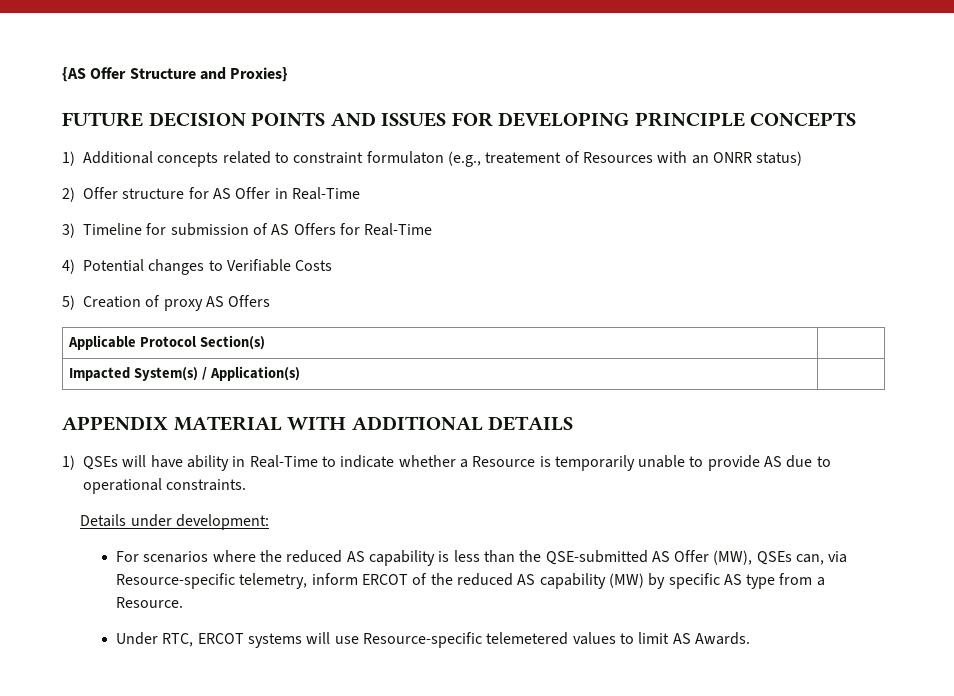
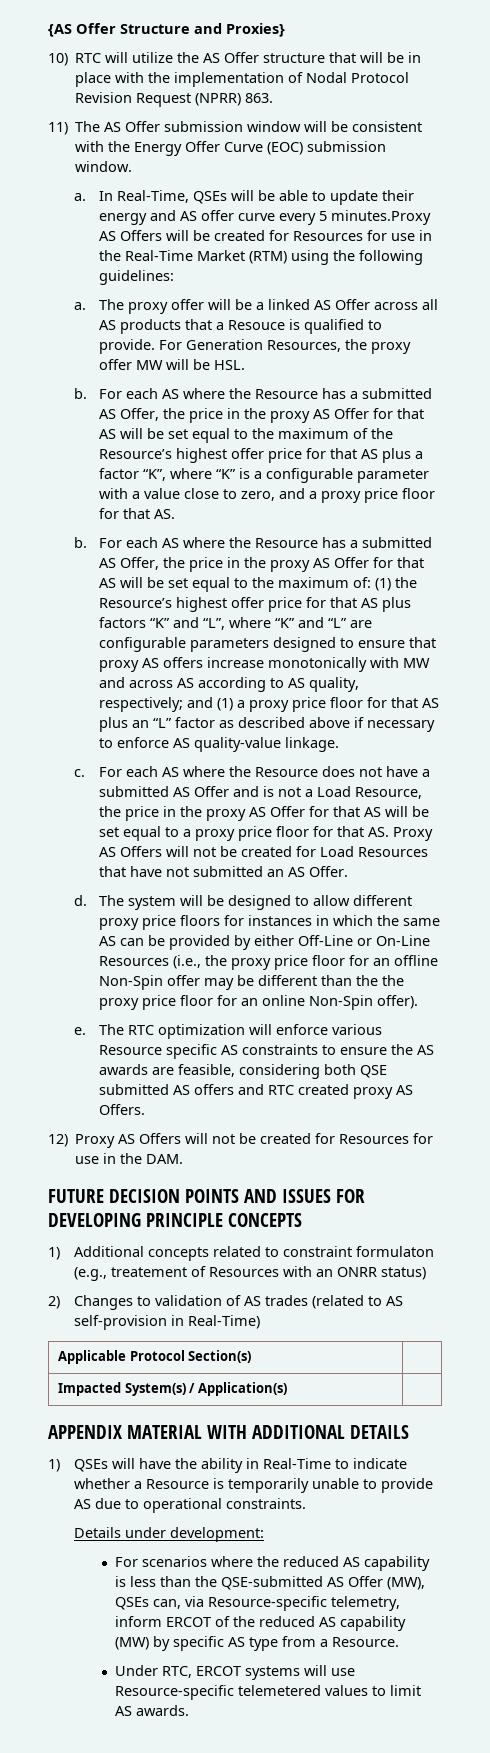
(289, 74) none -> [48,52,422,66] [75,72,410,87] [75,92,274,107] [48,121,423,135] [75,141,387,156] [75,161,133,172] [73,190,415,205] [99,210,432,225] [99,230,433,241] [99,250,424,265] [99,270,175,285] [73,299,439,314] [99,319,383,334] [99,339,412,354] [99,359,246,370] [73,388,433,399] [99,408,425,423] [99,428,394,443] [99,448,424,463] [99,468,430,483] [99,488,436,503] [99,508,176,519] [73,537,433,548] [99,557,425,572] [99,577,418,592] [99,597,412,612] [99,617,373,630] [99,637,437,652] [99,657,431,672] [99,677,360,692] [99,697,440,712] [99,717,436,732] [99,737,340,752] [73,766,431,777] [99,786,423,799] [99,806,430,821] [99,826,434,841] [99,846,429,857] [99,866,349,877] [73,895,413,910] [99,915,441,930] [99,935,431,950] [99,955,439,970] [99,975,405,990] [99,995,419,1010] [73,1024,383,1039] [99,1044,435,1059] [99,1064,388,1079] [99,1084,414,1099] [99,1104,146,1115] [48,1133,434,1148] [75,1153,184,1164] // 10) RTC will utilize the AS Offer structure that will be in place with the implementation of Nodal Protocol Revision Request (NPRR) 863. // 11) The AS Offer submission window will be consistent with the Energy Offer Curve (EOC) submission window. // a. In Real-Time, QSEs will be able to update their energy and AS offer curve every 5 minutes.Proxy AS Offers will be created for Resources for use in the Real-Time Market (RTM) using the following guidelines: // a. The proxy offer will be a linked AS Offer across all AS products that a Resouce is qualified to provide. For Generation Resources, the proxy offer MW will be HSL. // b. For each AS where the Resource has a submitted AS Offer, the price in the proxy AS Offer for that AS will be set equal to the maximum of the Resource’s highest offer price for that AS plus a factor “K”, where “K” is a configurable parameter with a value close to zero, and a proxy price floor for that AS. // b. For each AS where the Resource has a submitted AS Offer, the price in the proxy AS Offer for that AS will be set equal to the maximum of: (1) the Resource’s highest offer price for that AS plus factors “K” and “L”, where “K” and “L” are configurable parameters designed to ensure that proxy AS offers increase monotonically with MW and across AS according to AS quality, respectively; and (1) a proxy price floor for that AS plus an “L” factor as described above if necessary to enforce AS quality-value linkage. // c. For each AS where the Resource does not have a submitted AS Offer and is not a Load Resource, the price in the proxy AS Offer for that AS will be set equal to a proxy price floor for that AS. Proxy AS Offers will not be created for Load Resources that have not submitted an AS Offer. // d. The system will be designed to allow different proxy price floors for instances in which the same AS can be provided by either Off-Line or On-Line Resources (i.e., the proxy price floor for an offline Non-Spin offer may be different than the the proxy price floor for an online Non-Spin offer). // e. The RTC optimization will enforce various Resource specific AS constraints to ensure the AS awards are feasible, considering both QSE submitted AS offers and RTC created proxy AS Offers. // 12) Proxy AS Offers will not be created for Resources for use in the DAM.
[83,187,360,200] [62,223,433,238] [62,259,333,275] [62,295,271,311] Offer structure for AS Offer in Real-Time // 3) Timeline for submission of AS Offers for Real-Time // 4) Potential changes to Verifiable Costs // 5) Creation of proxy AS Offers -> [73,1295,403,1310] [73,1315,260,1330] Changes to validation of AS trades (related to AS self-provision in Real-Time)
(183, 461) none -> [174,1458,197,1469] the
[694,632,750,645] Awards. -> [136,1705,190,1716] awards.

